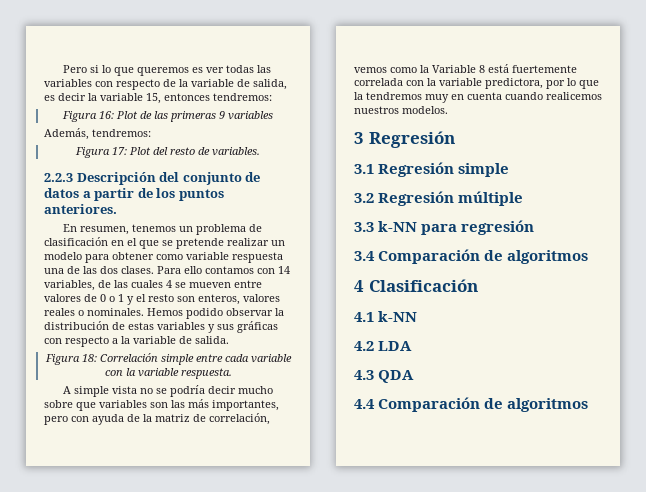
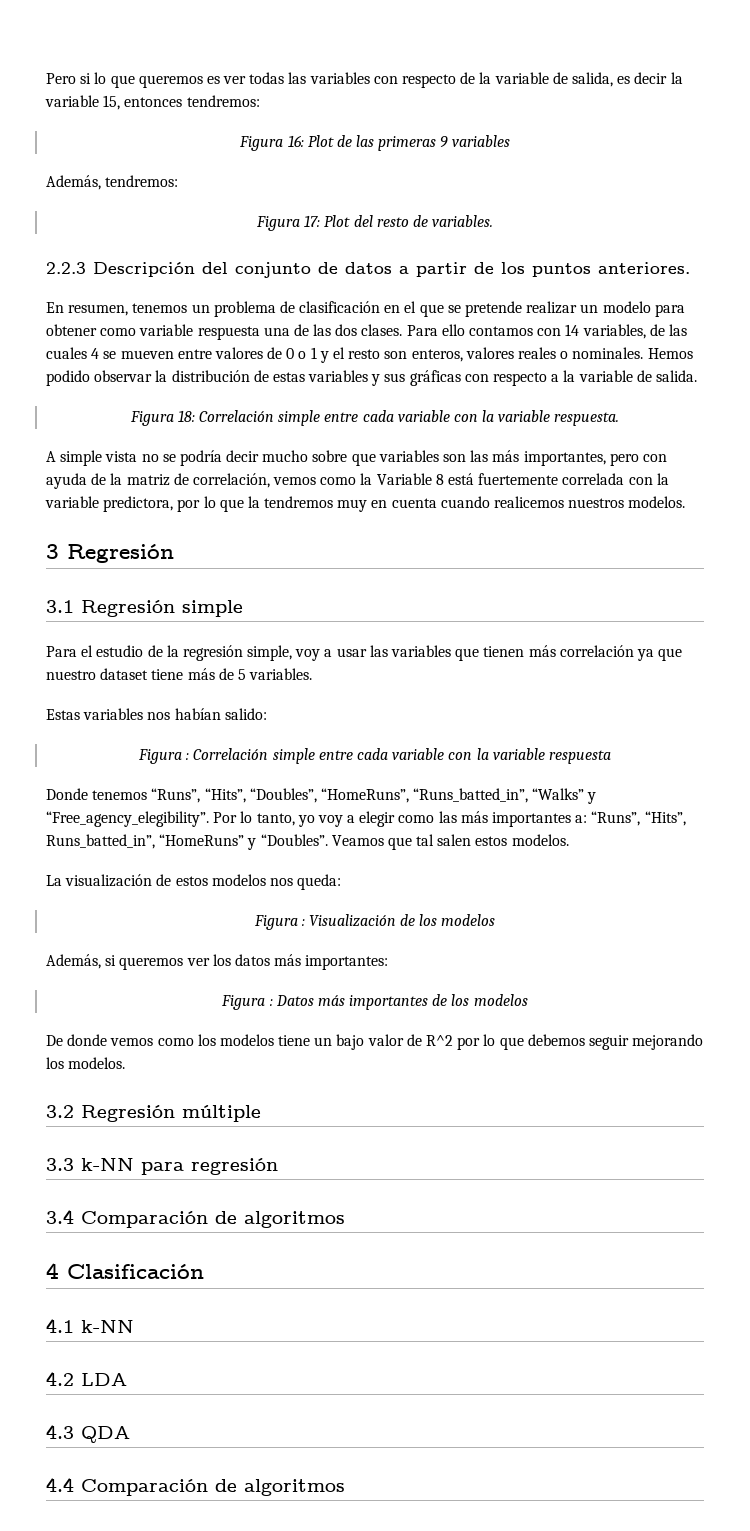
(510, 170) none -> [46,645,683,661] [46,668,313,680] [46,708,267,720] [138,748,611,764] [46,788,597,804] [46,811,686,827] [46,834,569,850] [46,874,342,890] [253,914,496,930] [46,954,389,970] [221,994,528,1010] [46,1034,704,1050] [46,1057,126,1069] // Para el estudio de la regresión simple, voy a usar las variables que tienen más correlación ya que nuestro dataset tiene más de 5 variables. // Estas variables nos habían salido: // Figura : Correlación simple entre cada variable con la variable respuesta // Donde tenemos “Runs”, “Hits”, “Doubles”, “HomeRuns”, “Runs_batted_in”, “Walks” y “Free_agency_elegibility”. Por lo tanto, yo voy a elegir como las más importantes a: “Runs”, “Hits”, Runs_batted_in”, “HomeRuns” y “Doubles”. Veamos que tal salen estos modelos. // La visualización de estos modelos nos queda: // Figura : Visualización de los modelos // Además, si queremos ver los datos más importantes: // Figura : Datos más importantes de los modelos // De donde vemos como los modelos tiene un bajo valor de R^2 por lo que debemos seguir mejorando los modelos.

